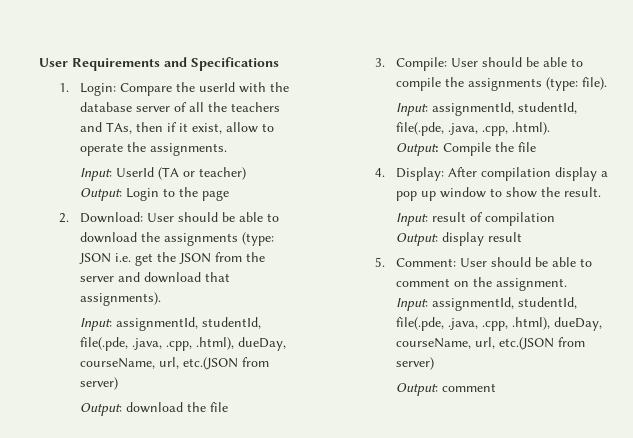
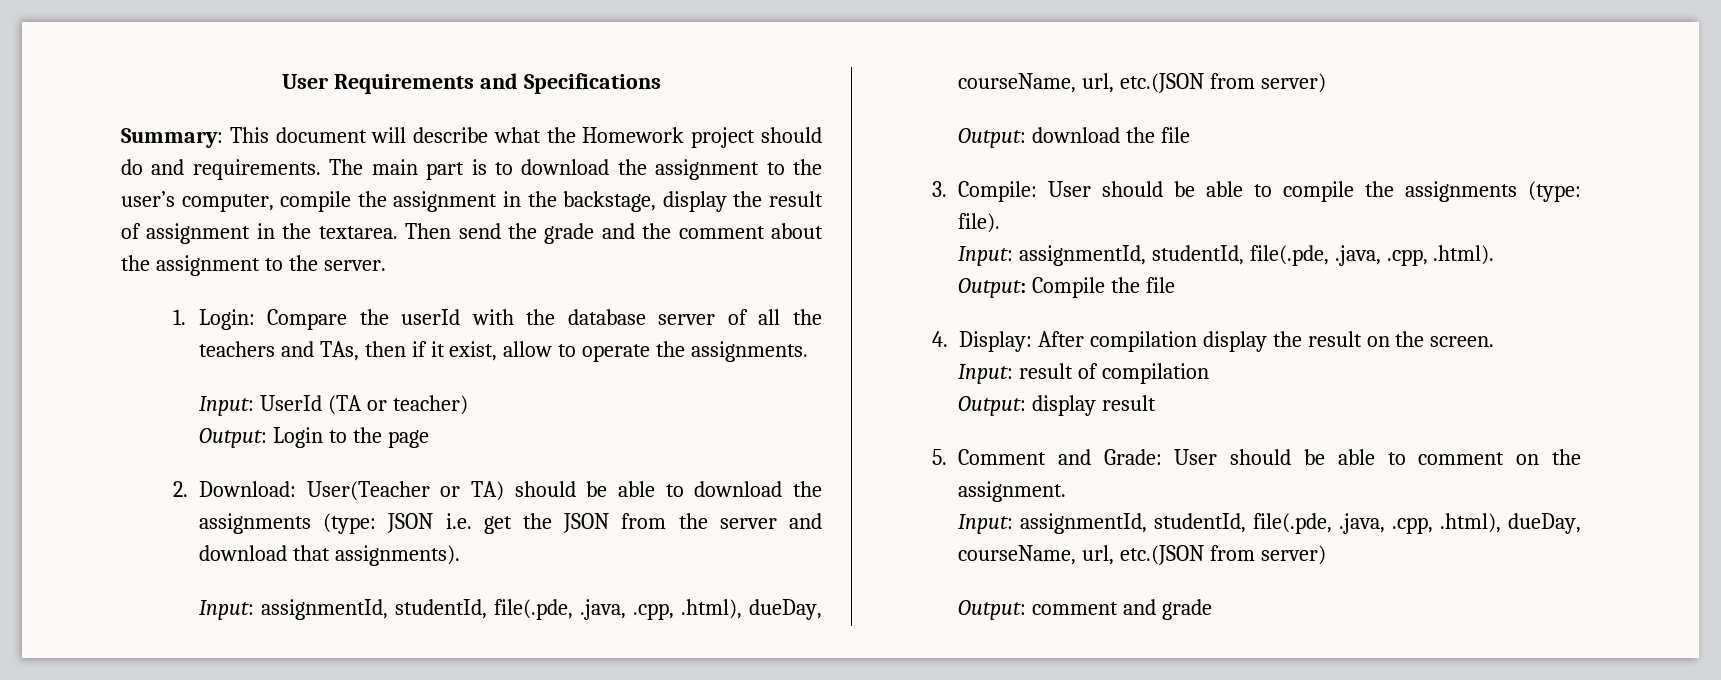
(279, 64) none -> [121,127,822,148] [121,159,822,180] [121,191,824,212] [121,223,823,244] [121,255,386,276] // Summary: This document will describe what the Homework project should do and requirements. The main part is to download the assignment to the user’s computer, compile the assignment in the backstage, display the result of assignment in the textarea. Then send the grade and the comment about the assignment to the server.
[147,213,175,222] User -> [306,481,504,501] User(Teacher or TA)
[601,171,609,177] [396,187,602,201] a pop up window to show the result. -> [1272,331,1495,347] the result on the screen.
[396,258,457,267] Comment: -> [957,449,1162,465] Comment and Grade:
(497, 387) none -> [1122,599,1212,620] and grade

